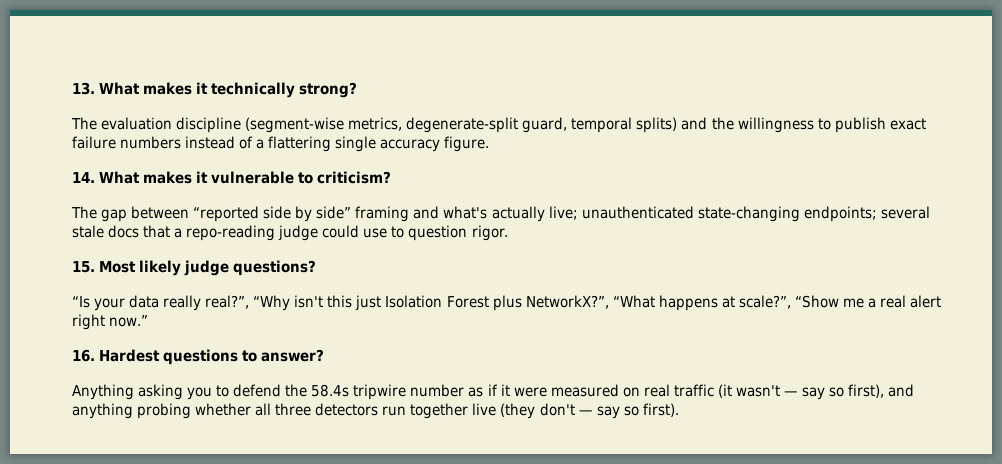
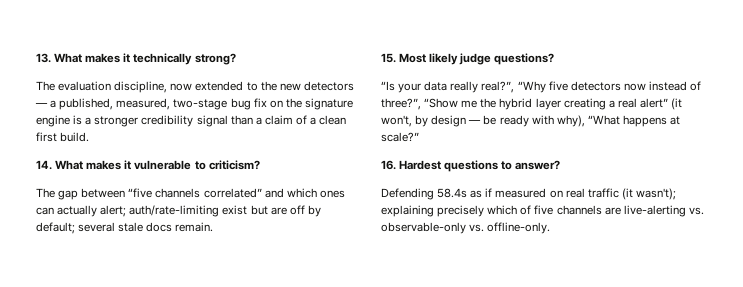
[176,117,926,133] [72,136,490,152] discipline (segment-wise metrics, degenerate-split guard, temporal splits) and the willingness to publish exact failure numbers instead of a flattering single accuracy figure. -> [114,81,354,93] [35,98,353,110] [36,115,347,127] [36,132,90,142] discipline, now extended to the new detectors — a published, measured, two-stage bug fix on the signature engine is a stronger credibility signal than a claim of a clean first build.
[193,206,930,222] [72,225,509,241] “reported side by side” framing and what's actually live; unauthenticated state-changing endpoints; several stale docs that a repo-reading judge could use to question rigor. -> [128,188,345,198] [36,205,321,217] [36,222,214,234] “five channels correlated” and which ones can actually alert; auth/rate-limiting exist but are off by default; several stale docs remain.
[294,295,942,311] [72,314,149,330] isn't this just Isolation Forest plus NetworkX?”, “What happens at scale?”, “Show me a real alert right now.” -> [548,81,702,91] [381,98,683,110] [381,115,681,127] [381,132,419,142] five detectors now instead of three?”, “Show me the hybrid layer creating a real alert” (it won't, by design — be ready with why), “What happens at scale?”
[72,384,547,400] Anything asking you to defend the 58.4s tripwire number as if it were -> [381,188,493,200] Defending 58.4s as if
[735,384,915,400] [72,403,679,419] wasn't — say so first), and anything probing whether all three detectors run together live (they don't — say so first). -> [635,188,676,200] [381,205,704,217] [381,222,551,234] wasn't); explaining precisely which of five channels are live-alerting vs. observable-only vs. offline-only.

